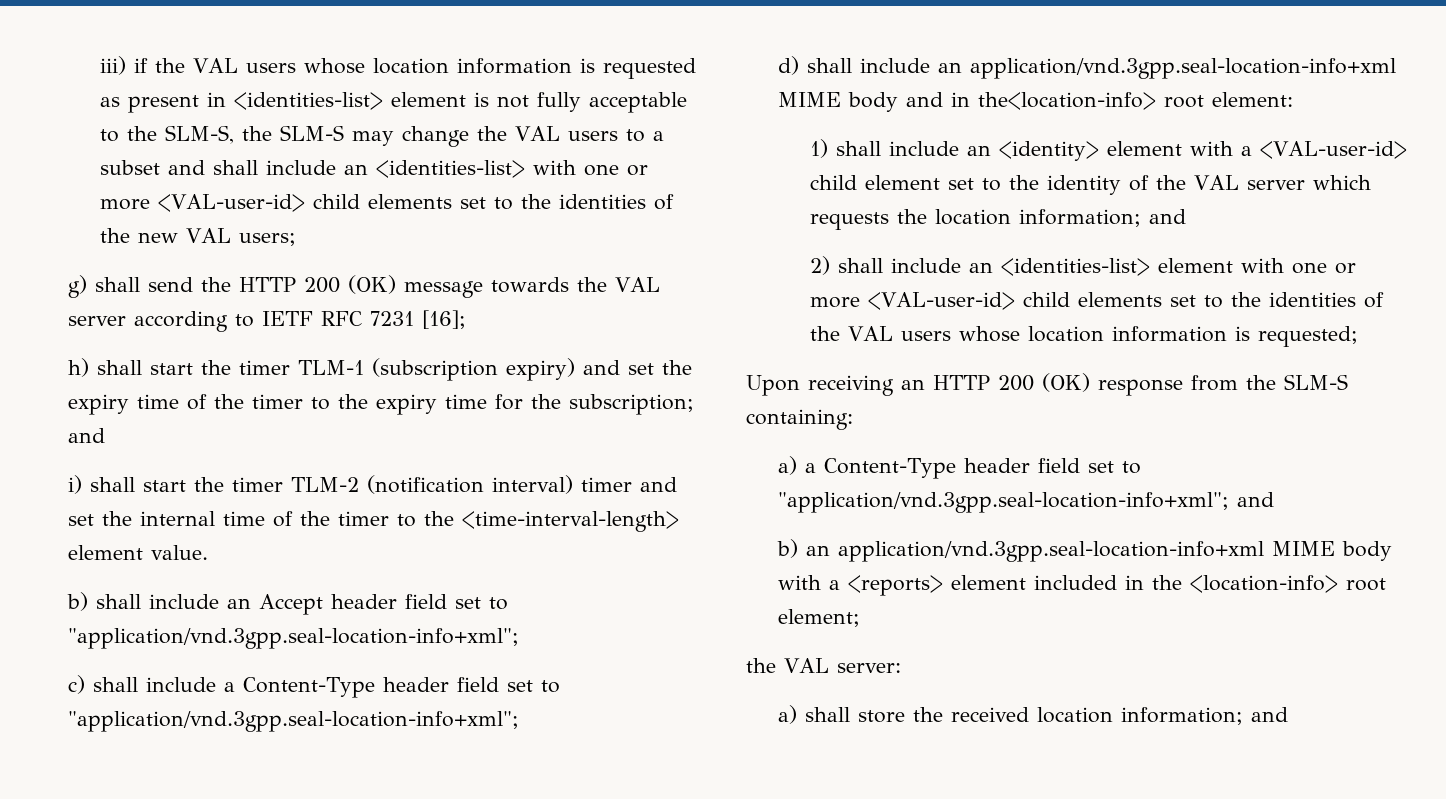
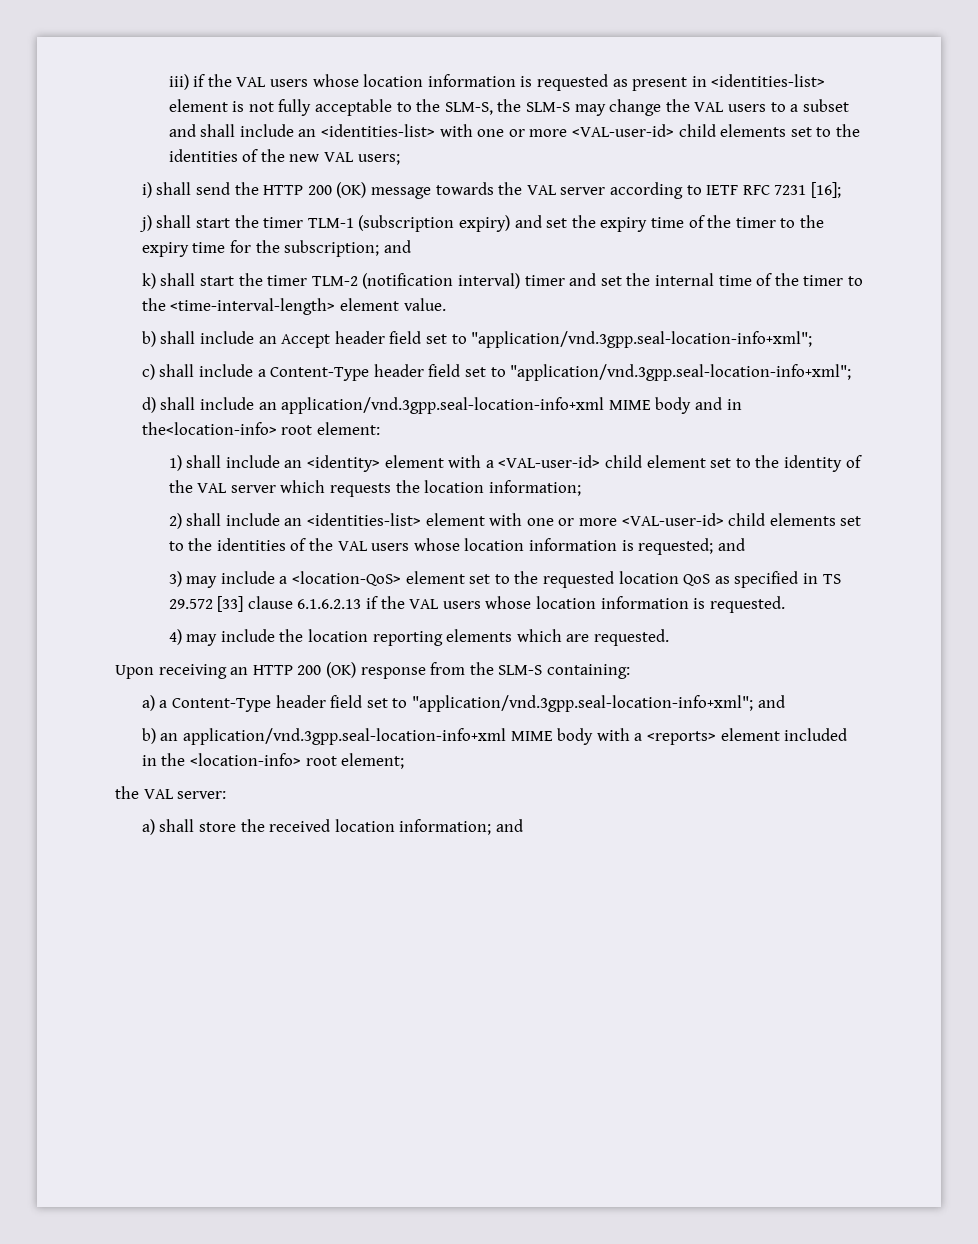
[68,275,88,298] g) -> [141,182,152,198] i)
[68,358,90,377] h) -> [138,215,152,232] j)
[68,475,83,494] i) -> [141,273,156,289] k)
[1149,209,1187,224] and -> (581, 488) none
(1359, 336) none -> [717,538,745,551] [168,571,841,588] [168,596,785,613] [168,629,669,646] and // 3) may include a <location-QoS> element set to the requested location QoS as specified in TS 29.572 [33] clause 6.1.6.2.13 if the VAL users whose location information is requested. // 4) may include the location reporting elements which are requested.

